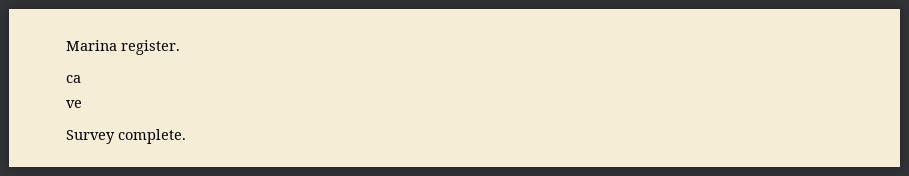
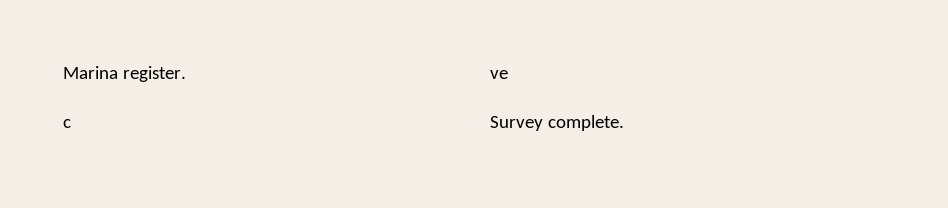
[66,75,81,83] ca -> [63,119,71,128] c

